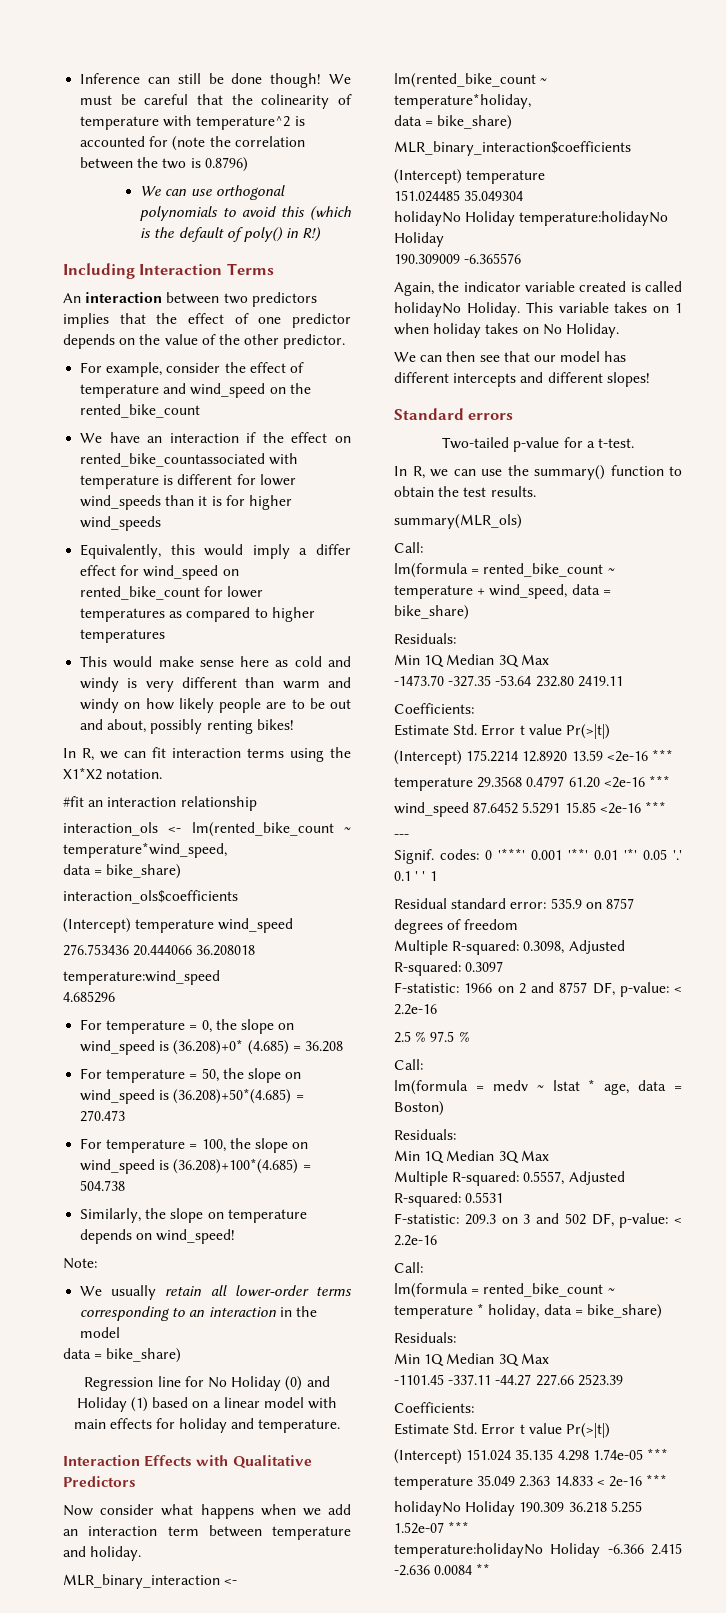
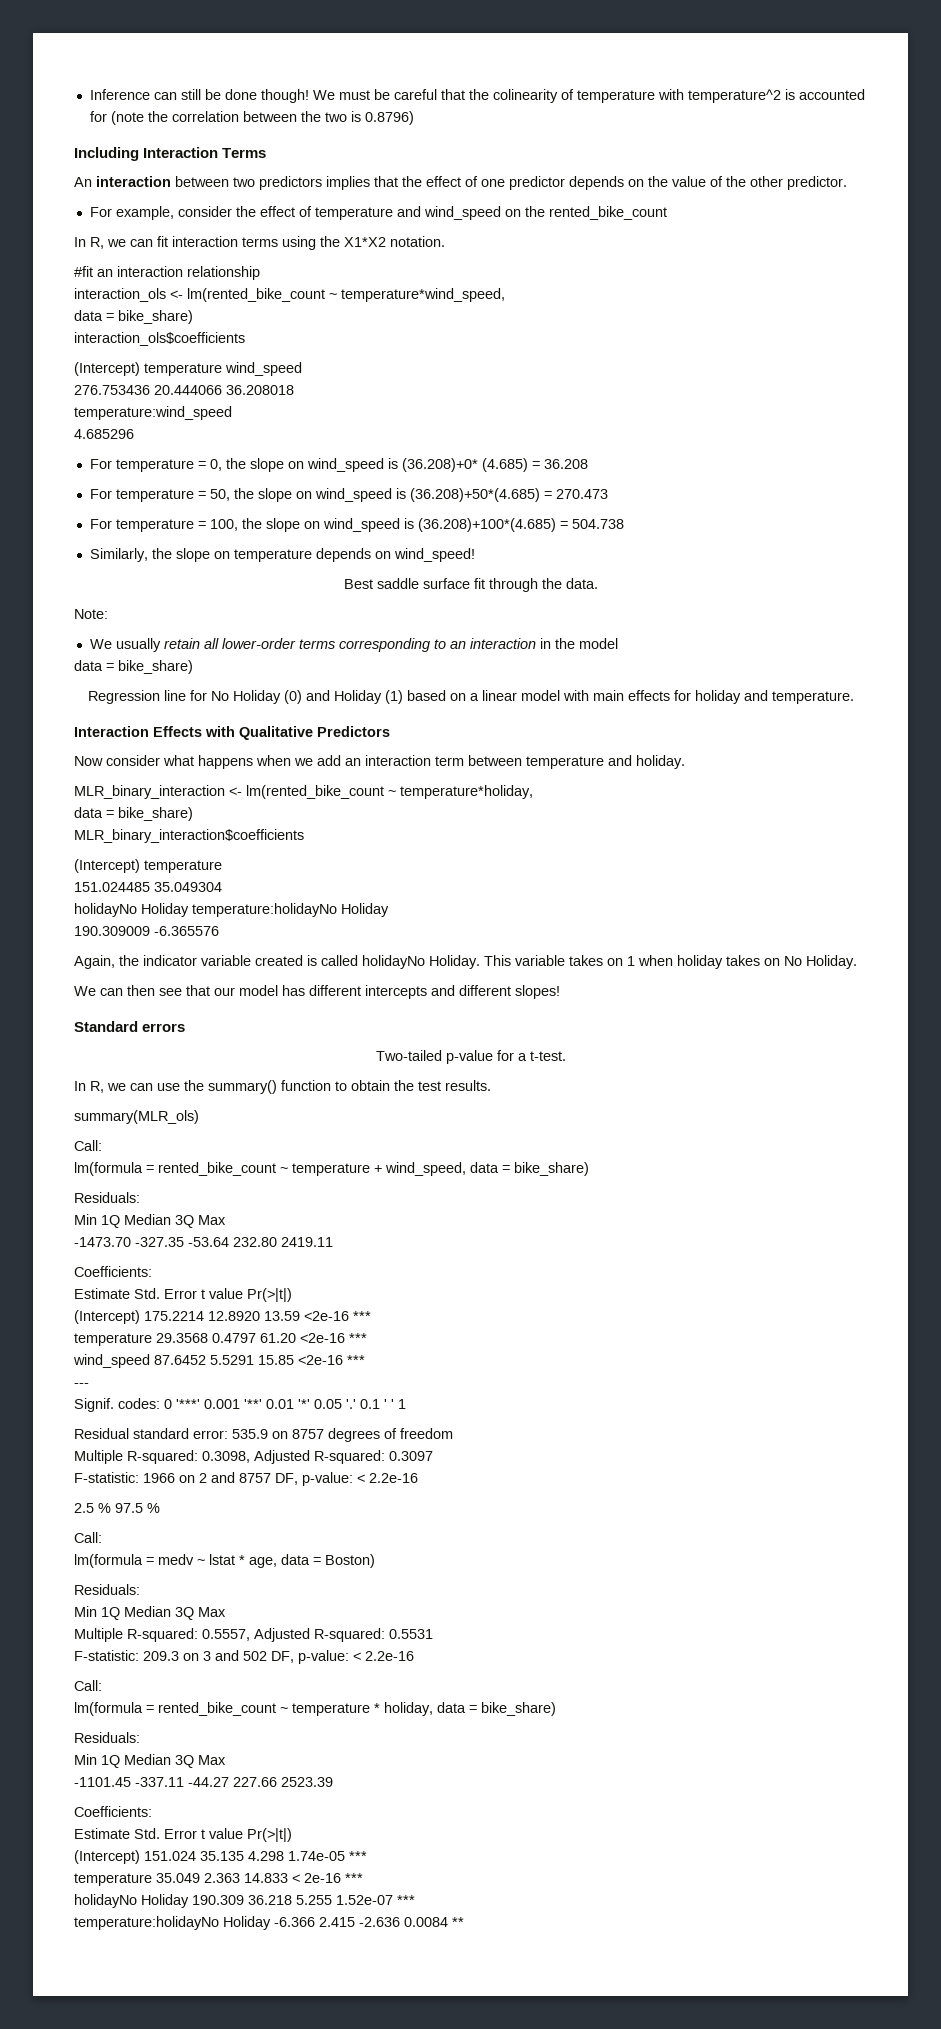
[140,185,285,200] [140,206,351,221] [140,227,322,242] // We can use orthogonal polynomials to avoid this (which is the default of poly() in R!) -> (414, 118) none
[80,432,351,443] [80,453,299,467] [80,474,296,489] [80,495,292,510] [80,516,162,531] [80,544,351,559] [80,565,239,580] [80,586,264,600] [80,607,315,622] [80,629,166,643] [80,656,351,668] [80,677,351,692] [80,698,351,713] [80,719,294,734] // We have an interaction if the effect on rented_bike_countassociated with temperature is different for lower wind_speeds than it is for higher wind_speeds // Equivalently, this would imply a differ effect for wind_speed on rented_bike_count for lower temperatures as compared to higher temperatures // This would make sense here as cold and windy is very different than warm and windy on how likely people are to be out and about, possibly renting bikes! -> (667, 213) none
(236, 1236) none -> [343,578,598,592] // Best saddle surface fit through the data.

